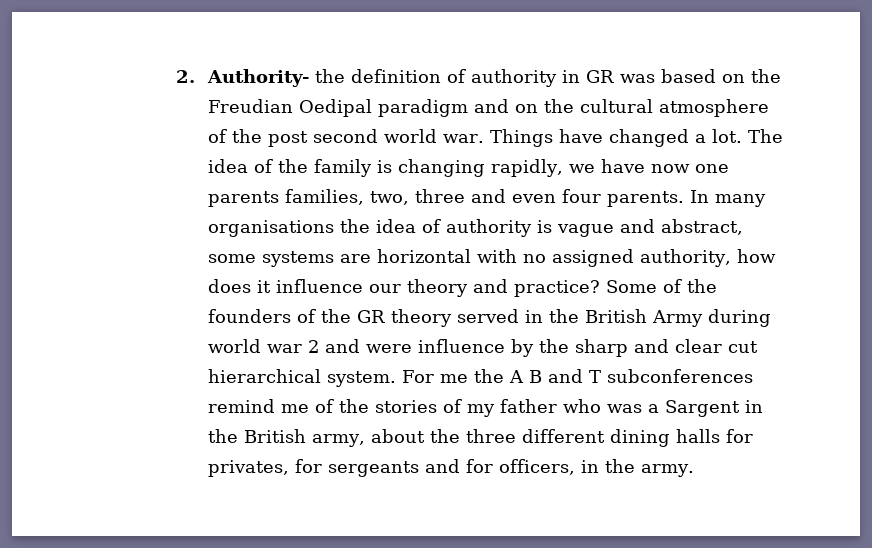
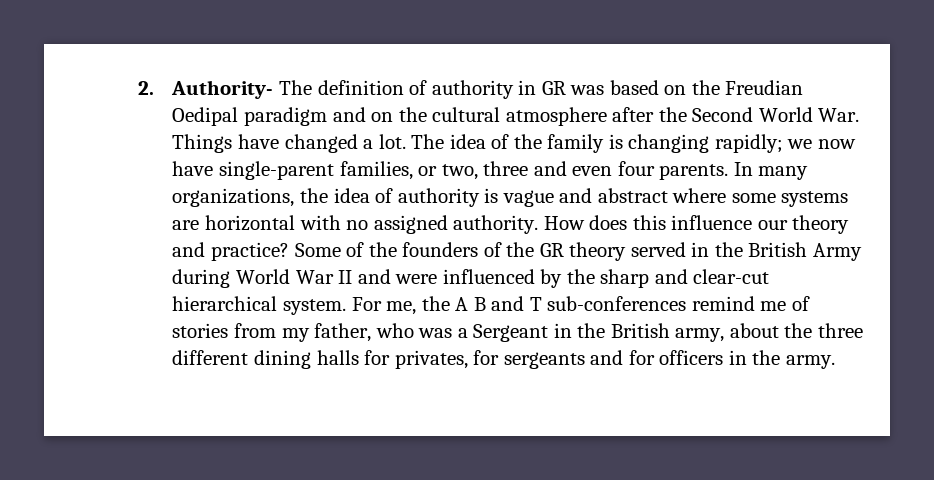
[314,69,345,83] the -> [278,80,312,95] The
[207,129,484,147] of the post second world war. -> [612,107,860,122] after the Second World War.
[490,159,729,177] [207,189,364,207] rapidly, we have now one parents families, -> [714,134,856,153] [172,161,438,180] rapidly; we now have single-parent families, or
[207,220,334,237] organisations -> [172,188,295,207] organizations,
[660,219,743,235] abstract, -> [597,188,727,203] abstract where
[639,249,776,267] [207,279,271,293] authority, how does it -> [453,215,666,234] authority. How does this
[207,339,319,353] world war 2 -> [235,269,353,284] World War II
[417,339,505,353] influence -> [442,269,535,284] influenced
[674,339,758,353] clear cut -> [693,269,770,284] clear-cut
[439,374,468,383] me -> [386,301,417,315] me,
[606,369,753,383] subconferences -> [547,296,687,311] sub-conferences
[338,399,557,417] the stories of my father -> [172,323,372,342] stories from my father,
[664,400,740,417] Sargent -> [473,324,549,342] Sergeant
[498,459,575,475] officers, -> [659,350,724,365] officers

